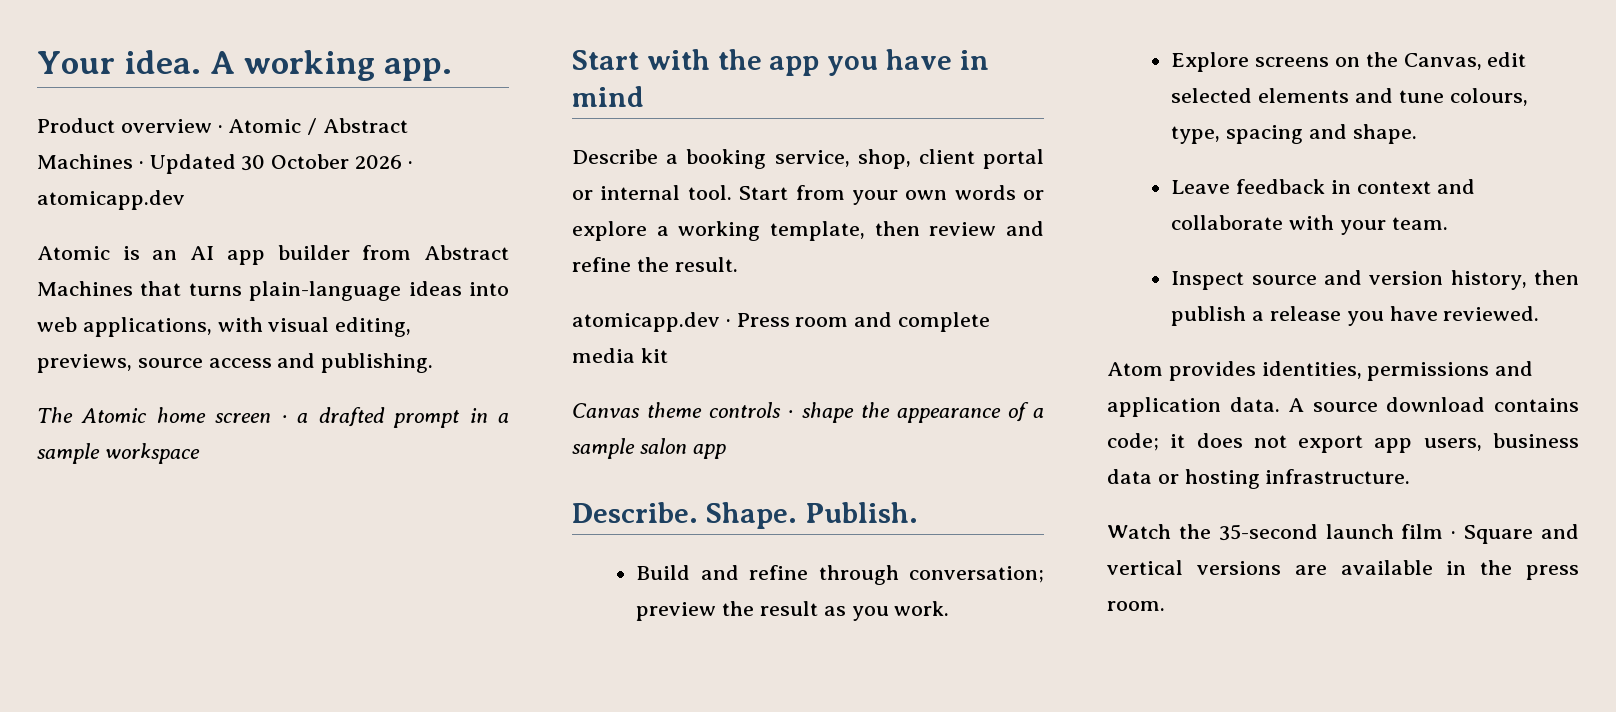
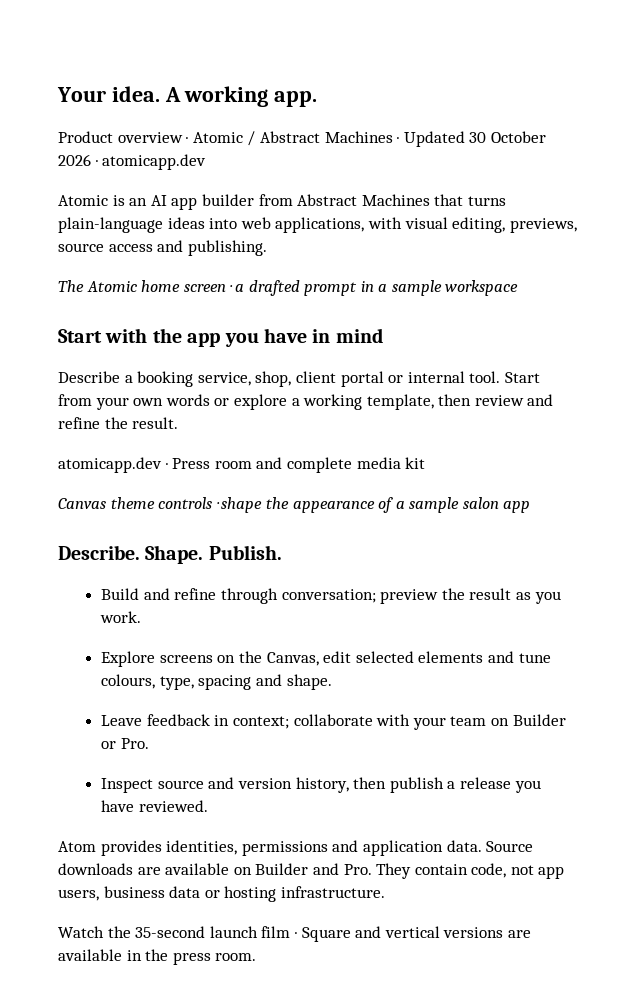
[1356,179,1475,194] context and -> [233,716,290,729] context;
[1391,217,1448,230] team. -> [450,714,566,726] [101,738,149,749] team on Builder or Pro.
[1288,397,1579,412] [1107,433,1364,453] A source download contains code; it does not export -> [486,841,534,852] [58,863,534,879] Source downloads are available on Builder and Pro. They contain code, not

